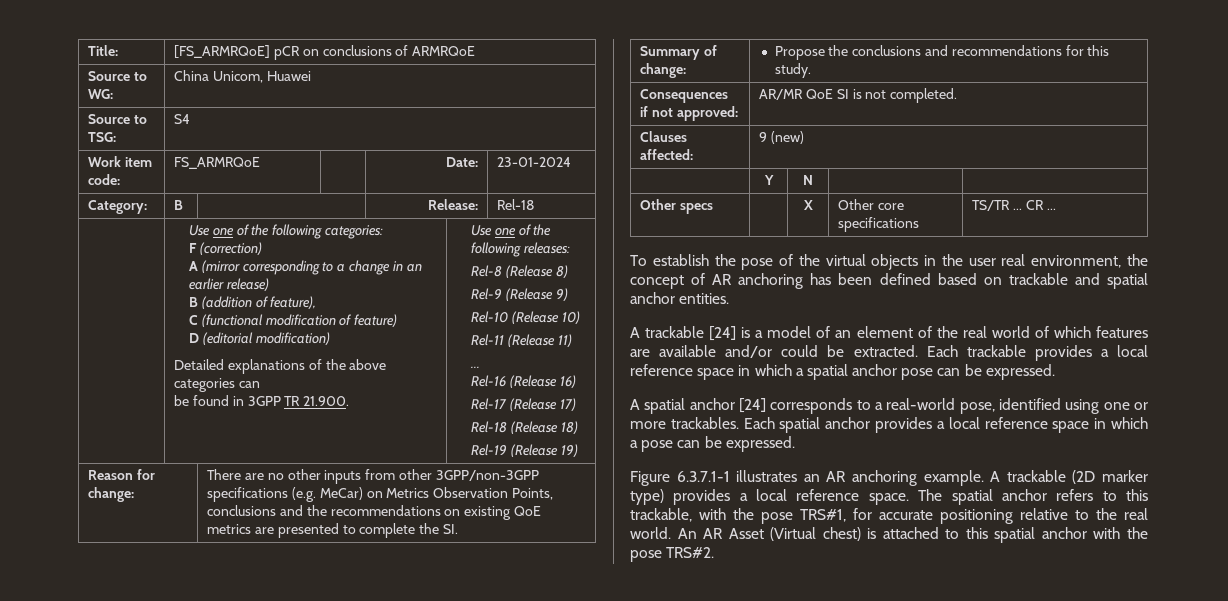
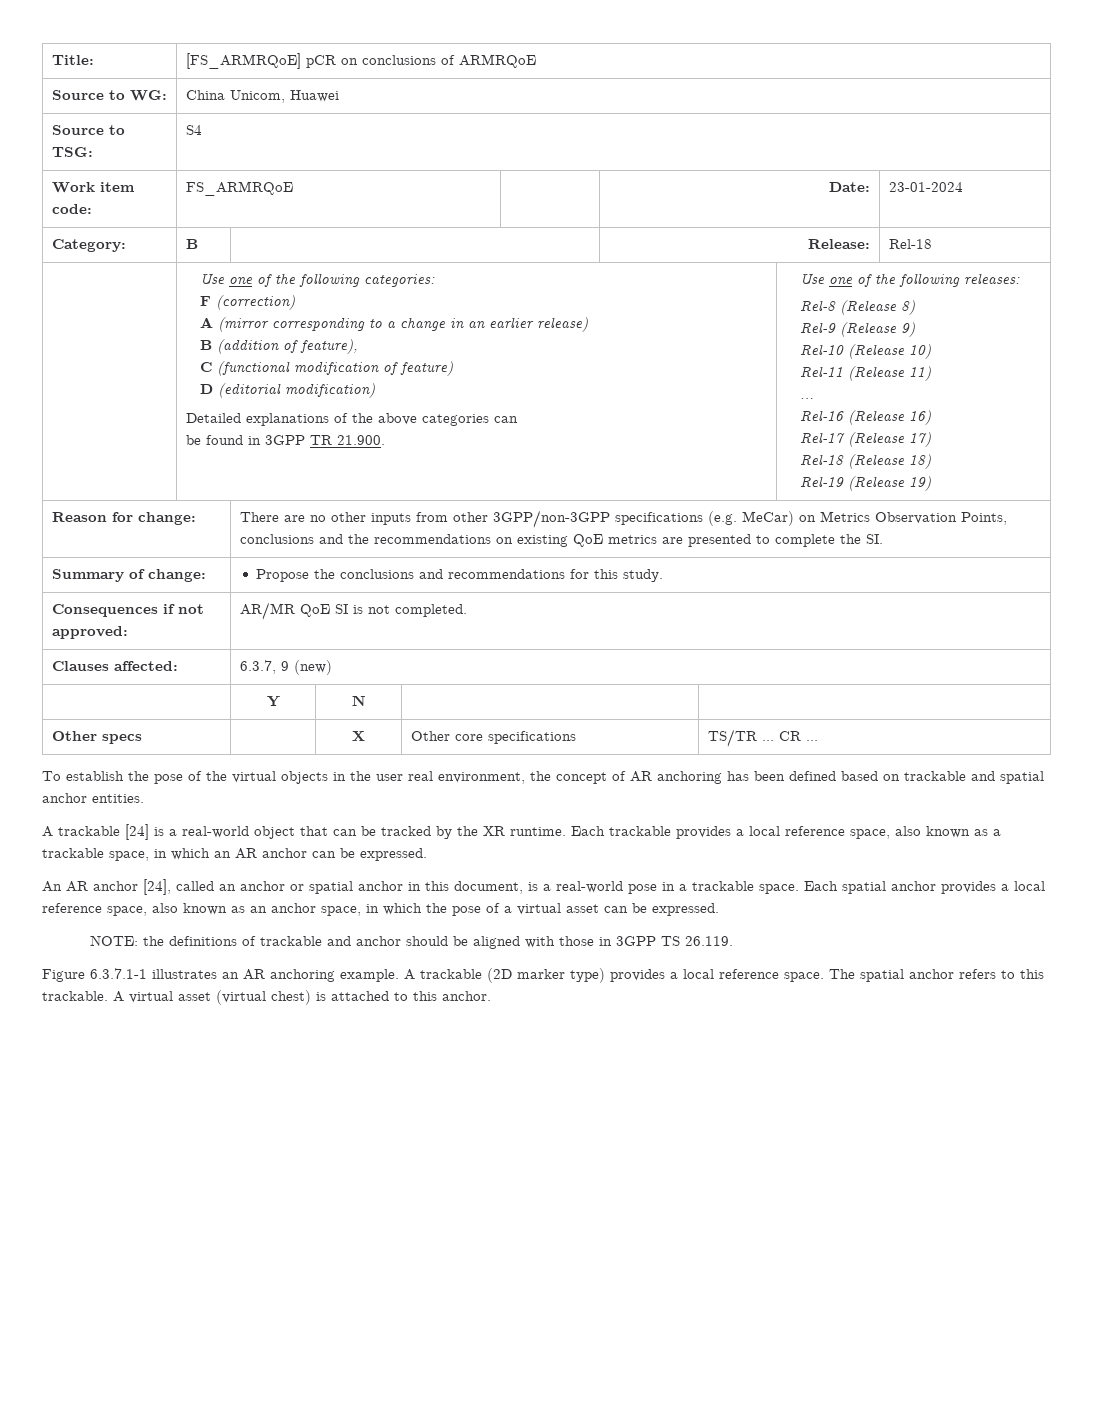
(694, 154) none -> [239,660,276,674] 6.3.7,
[767,326,1148,338] [630,345,918,358] model of an element of the real world of which features are available and/or could be extracted. -> [182,826,566,839] real-world object that can be tracked by the XR runtime.
[697,364,1055,380] [630,398,1148,414] [630,417,739,429] space in which a spatial anchor pose can be expressed. // A spatial anchor [24] corresponds to a real-world pose, identified using one or more trackables. -> [850,826,1001,839] [42,848,427,861] [42,879,799,895] space, also known as a trackable space, in which an AR anchor can be expressed. // An AR anchor [24], called an anchor or spatial anchor in this document, is a real-world pose in a trackable space.
[1052,417,1148,433] [630,436,795,452] space in which a pose can be expressed. -> [107,903,719,916] [89,935,733,949] space, also known as an anchor space, in which the pose of a virtual asset can be expressed. // NOTE: the definitions of trackable and anchor should be aligned with those in 3GPP TS 26.119.
[630,508,1148,524] [630,527,817,541] trackable, with the pose TRS#1, for accurate positioning relative to the real world. An AR Asset (Virtual -> [42,990,266,1005] trackable. A virtual asset (virtual
[994,527,1148,543] [630,547,715,562] spatial anchor with the pose TRS#2. -> [442,991,491,1001] anchor.

